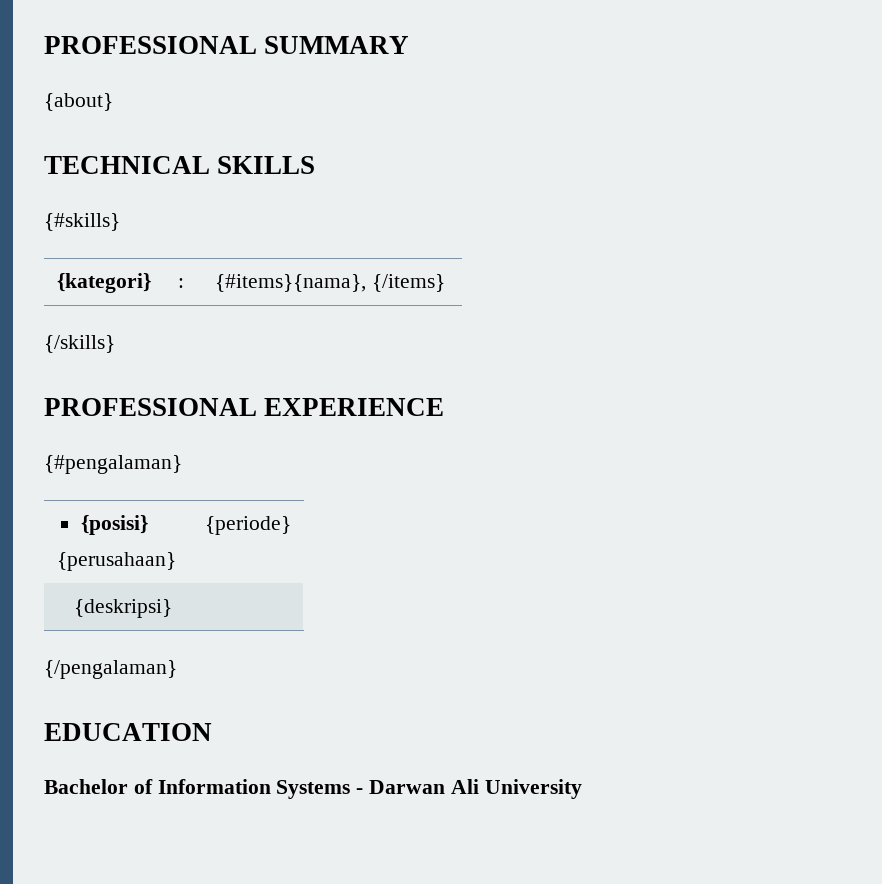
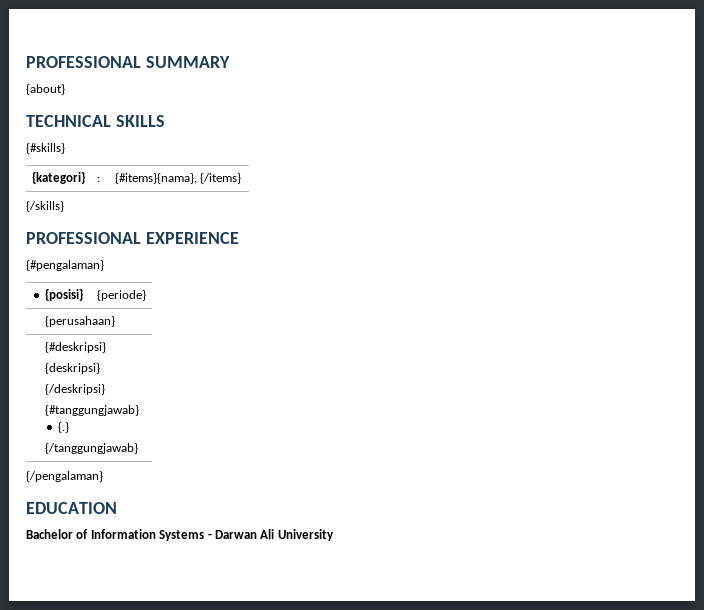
[57,552,177,571] // {perusahaan} -> (84, 294) none
(291, 525) none -> [44,316,115,327] [44,342,106,353] {perusahaan} // {#deskripsi} //
(172, 608) none -> [44,384,105,395] [44,405,139,416] [58,422,70,433] [44,443,138,454] // {/deskripsi} // {#tanggungjawab} // {.} // {/tanggungjawab}

